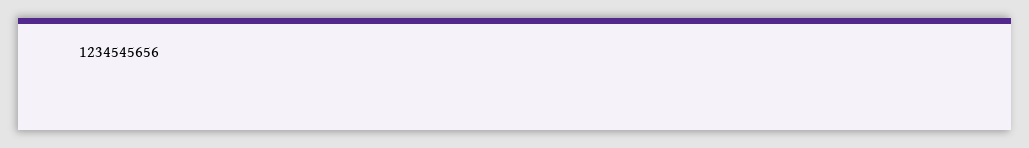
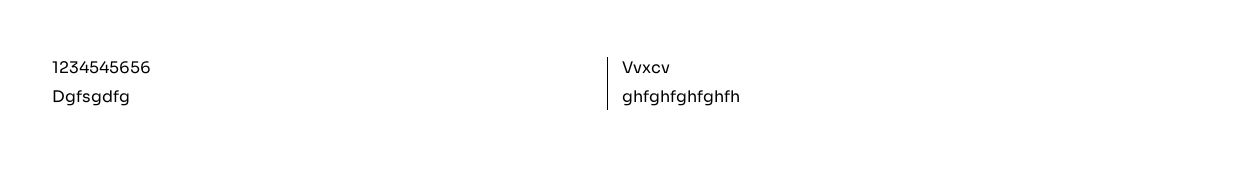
(159, 52) none -> [52,90,130,106] [622,61,670,74] [622,90,740,106] // Dgfsgdfg // Vvxcv // ghfghfghfghfh

